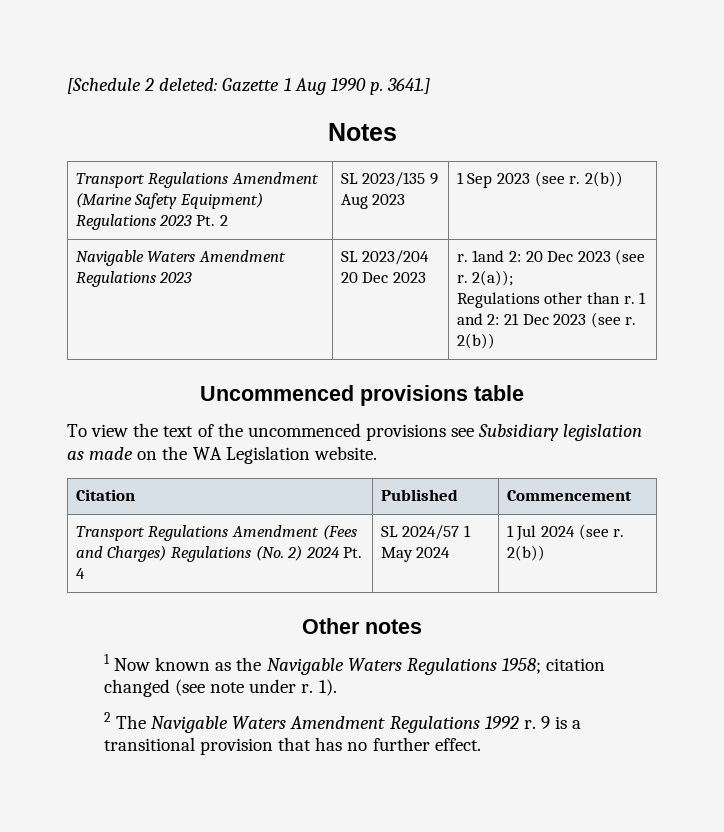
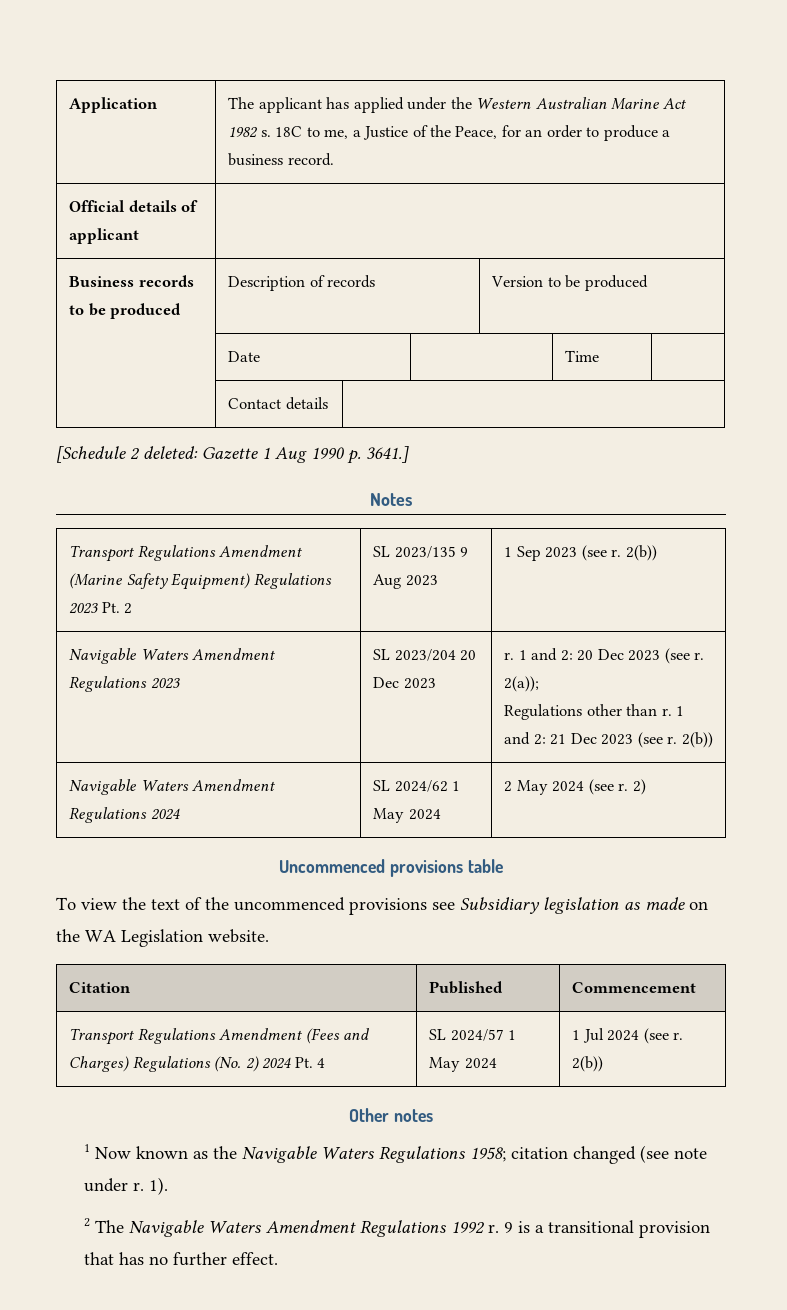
(67, 86) none -> [69,97,159,113] [228,97,688,113] [228,125,671,141] [228,153,334,166] [69,200,199,212] [69,228,140,244] [69,275,194,287] [69,303,182,319] [228,275,376,291] [491,275,648,291] [228,351,261,362] [565,350,600,362] [228,397,328,410] Application | The applicant has applied under the Western Australian Marine Act 1982 s. 18C to me, a Justice of the Peace, for an order to produce a business record. // Official details of applicant | // Business records to be produced | Description of records | Version to be produced // | Date | | Time | // | Contact details | //
[472,250,505,262] 1and -> [518,648,558,661] 1 and
(495, 341) none -> [69,779,277,795] [69,807,180,823] [373,780,461,792] [373,808,441,823] [504,779,646,795] // Navigable Waters Amendment Regulations 2024 | SL 2024/62 1 May 2024 | 2 May 2024 (see r. 2)

